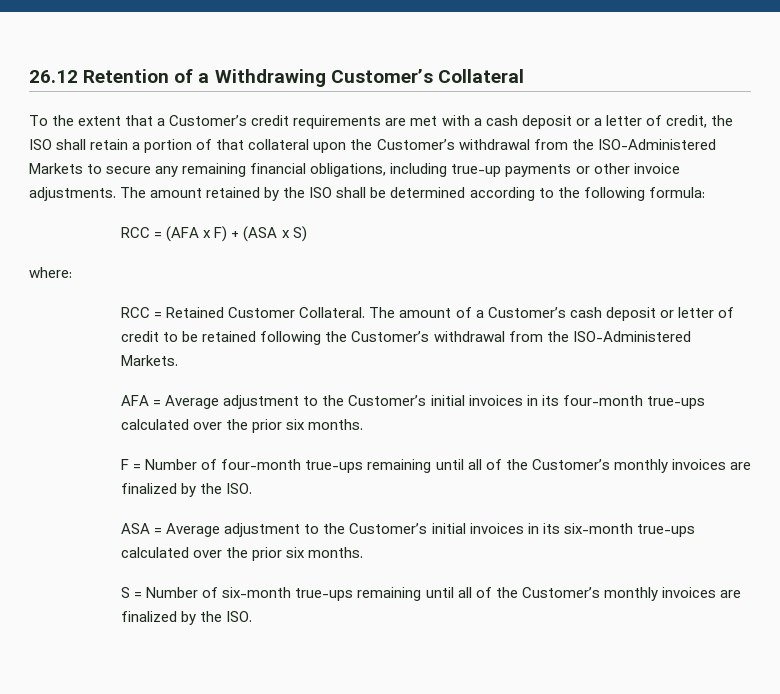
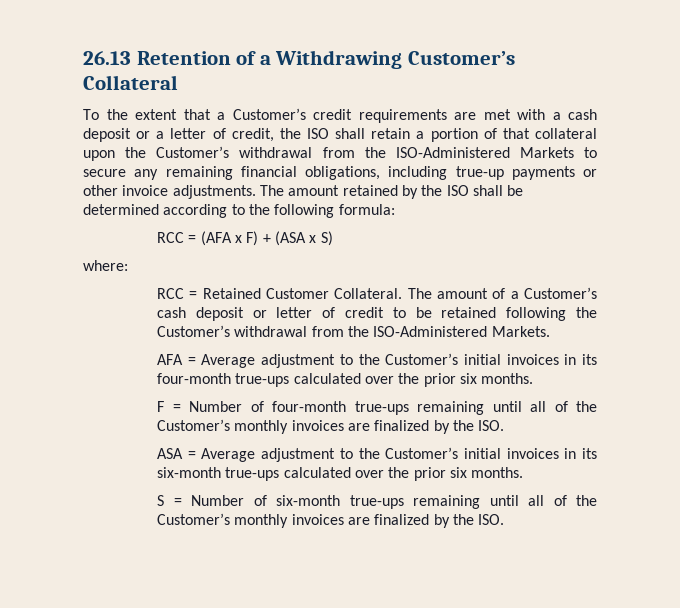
[29,70,78,83] 26.12 -> [83,51,131,65] 26.13

